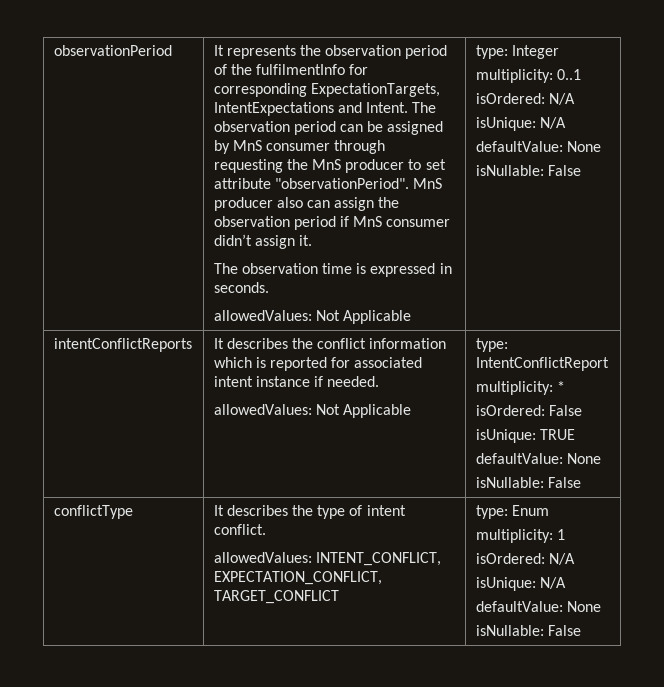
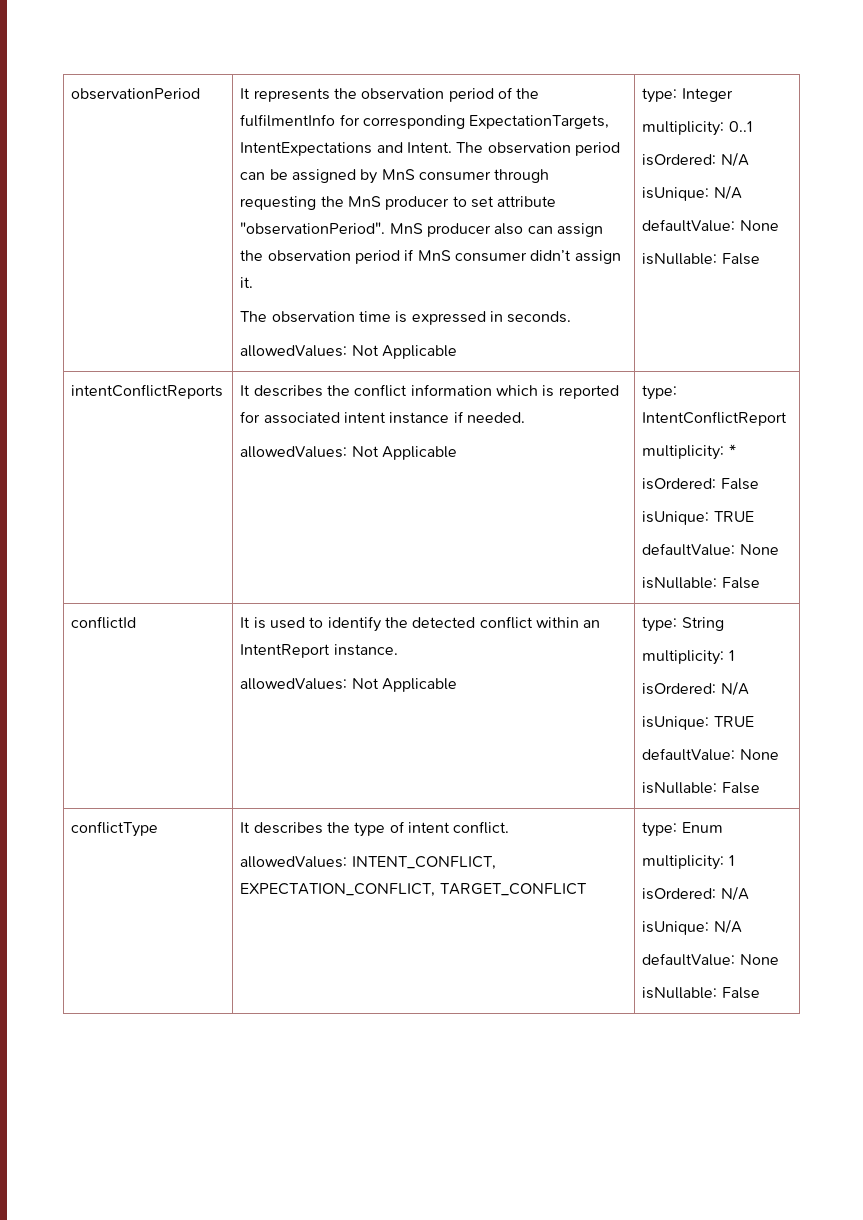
(581, 482) none -> [71,616,137,629] [240,616,601,632] [240,644,398,658] [240,678,458,692] [642,617,724,632] [642,650,734,665] [642,681,749,696] [642,716,754,730] [642,748,779,761] [642,782,760,794] // conflictId | It is used to identify the detected conflict within an IntentReport instance. // allowedValues: Not Applicable | type: String // multiplicity: 1 // isOrdered: N/A // isUnique: TRUE // defaultValue: None // isNullable: False

